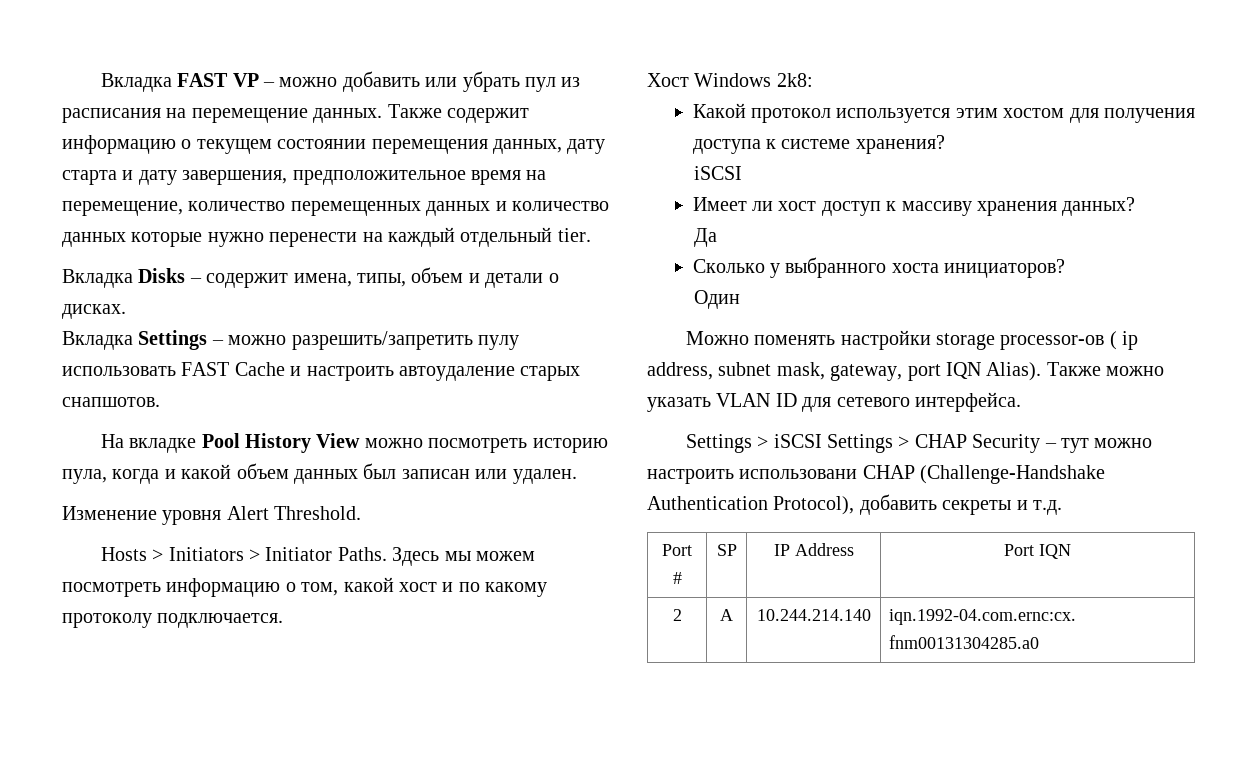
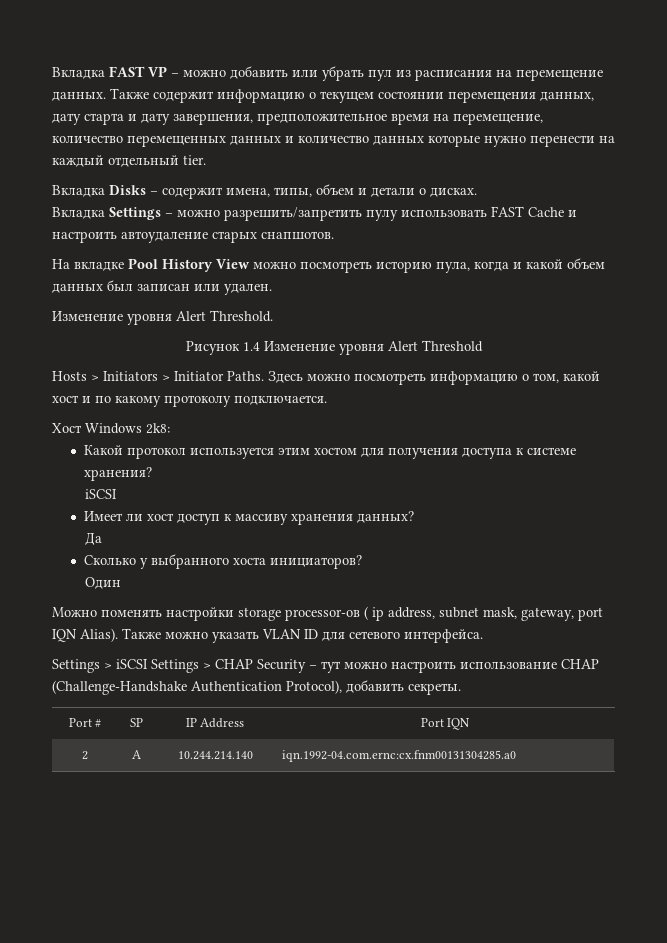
(362, 513) none -> [185,340,483,355] // Рисунок 1.4 Изменение уровня Alert Threshold
[444,551,536,561] мы можем -> [307,374,350,381] можно
[739,469,858,479] использовани -> [460,662,557,669] использование
[942,500,1062,515] секреты и т.д. -> [408,683,461,695] секреты.

